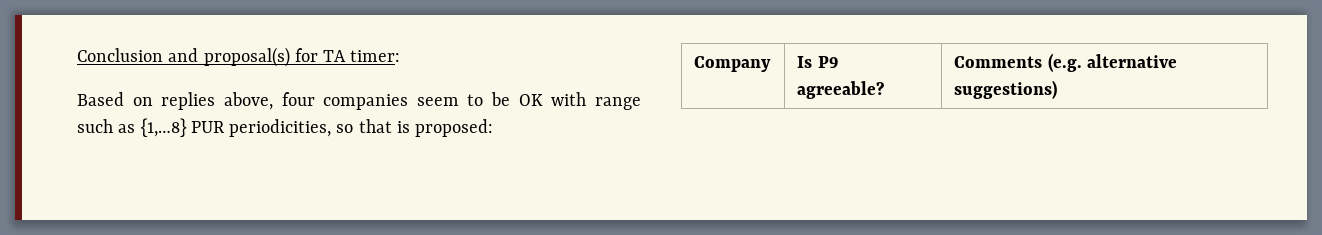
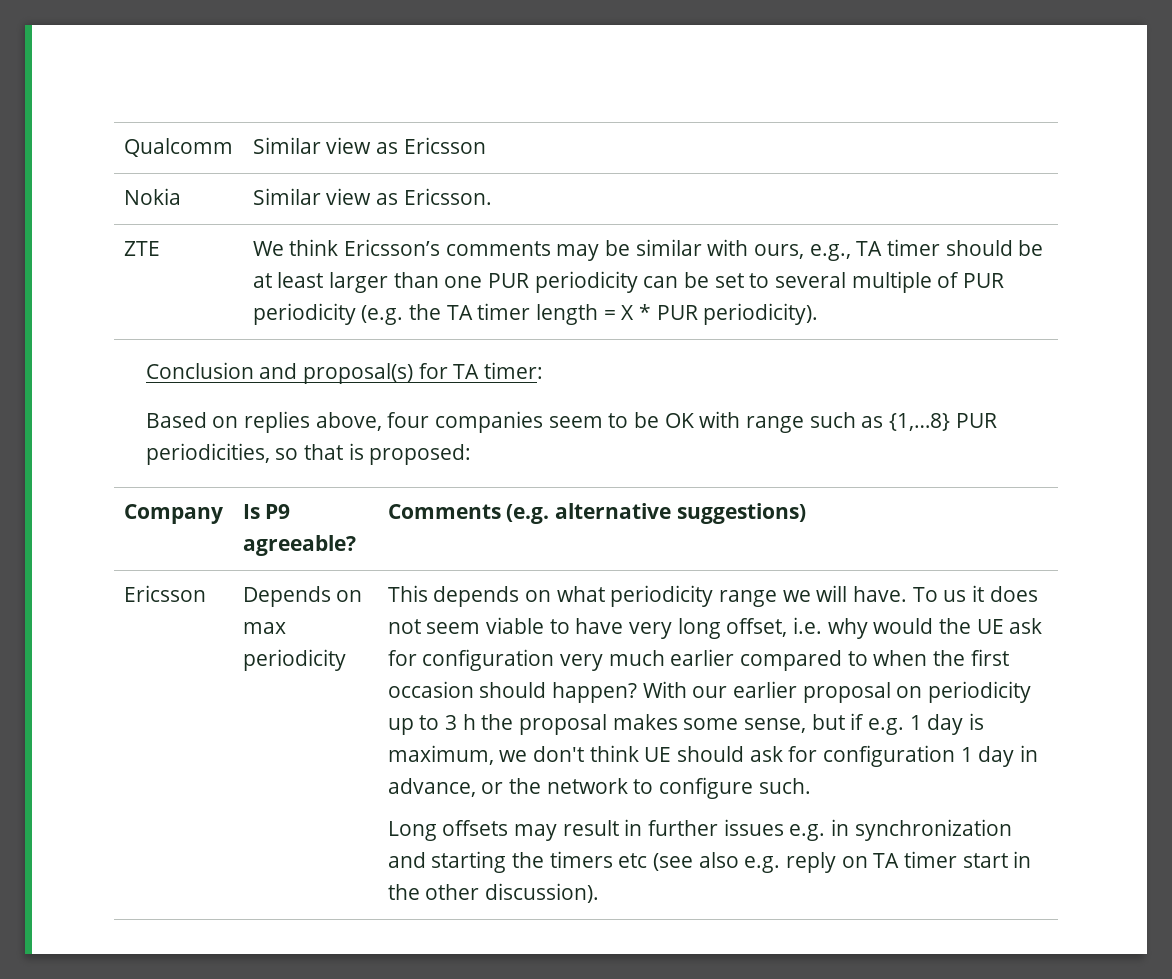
(77, 55) none -> [123,138,233,157] [252,137,486,154] [123,188,181,205] [252,188,492,205] [123,241,160,256] [252,239,1044,261] [252,271,1004,293] [252,303,819,325] Qualcomm | Similar view as Ericsson // Nokia | Similar view as Ericsson. // ZTE | We think Ericsson’s comments may be similar with ours, e.g., TA timer should be at least larger than one PUR periodicity can be set to several multiple of PUR periodicity (e.g. the TA timer length = X * PUR periodicity). //
(1058, 89) none -> [123,585,206,602] [242,586,363,607] [242,622,286,634] [242,649,346,671] [387,585,1038,607] [387,617,1043,639] [387,649,1009,671] [387,681,1031,703] [387,713,984,735] [387,745,1038,767] [387,777,811,799] [387,819,1012,841] [387,851,1032,873] [387,883,599,903] // Ericsson | Depends on max periodicity | This depends on what periodicity range we will have. To us it does not seem viable to have very long offset, i.e. why would the UE ask for configuration very much earlier compared to when the first occasion should happen? With our earlier proposal on periodicity up to 3 h the proposal makes some sense, but if e.g. 1 day is maximum, we don't think UE should ask for configuration 1 day in advance, or the network to configure such. // Long offsets may result in further issues e.g. in synchronization and starting the timers etc (see also e.g. reply on TA timer start in the other discussion).

